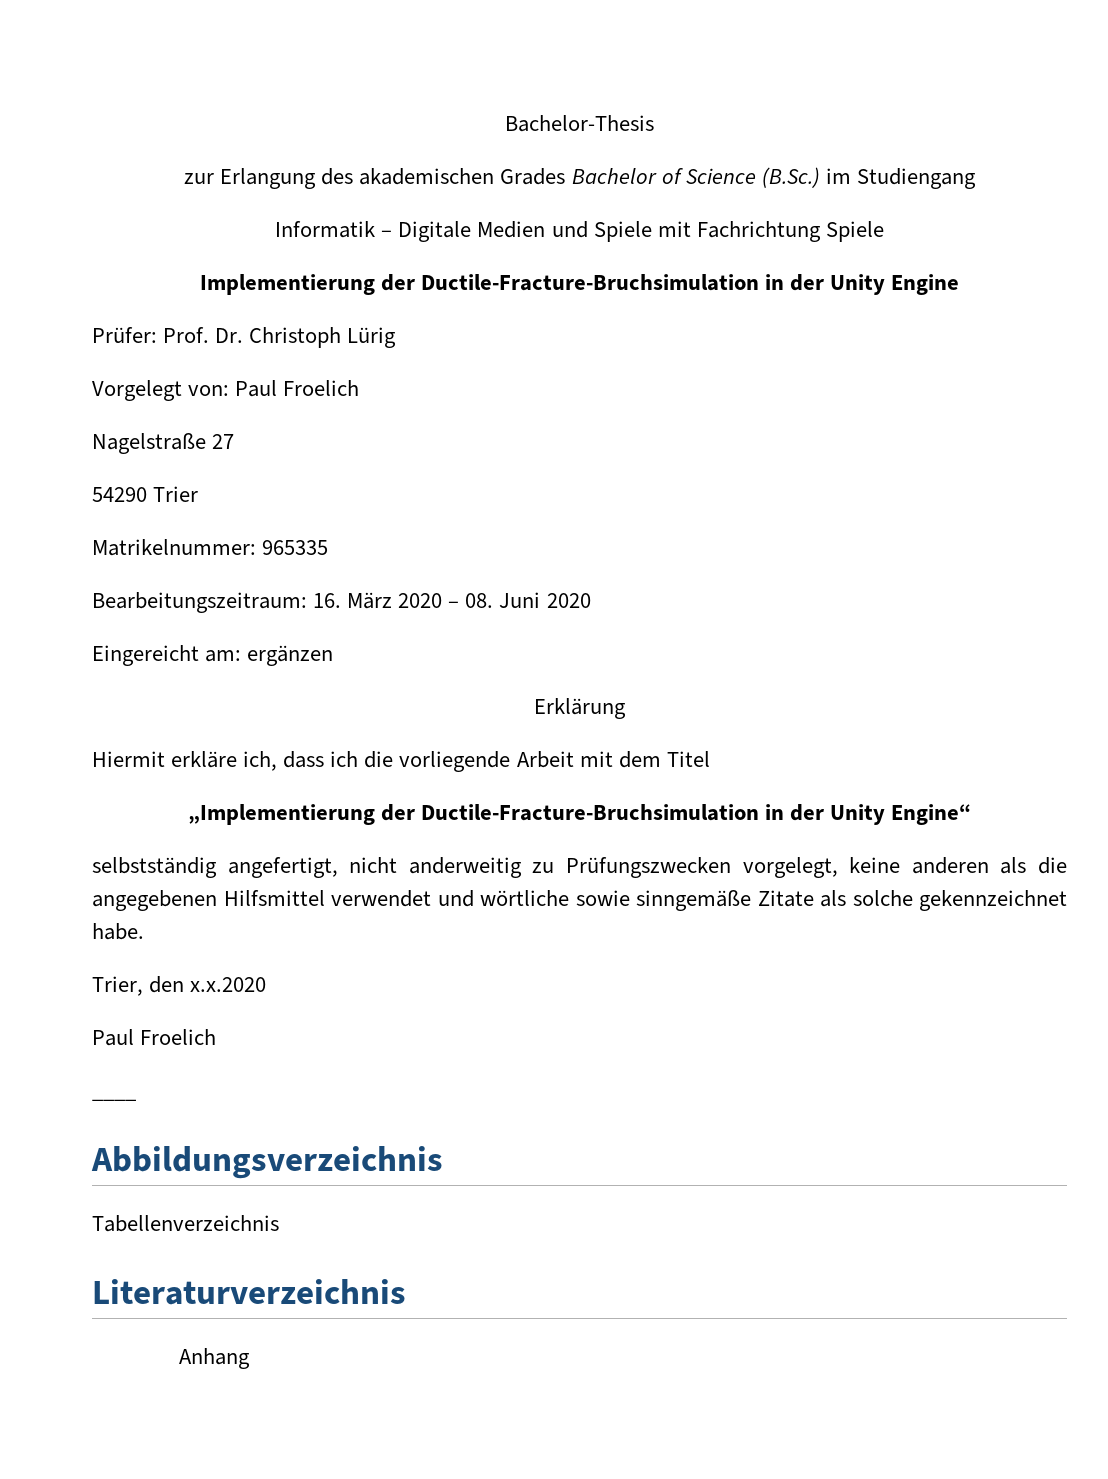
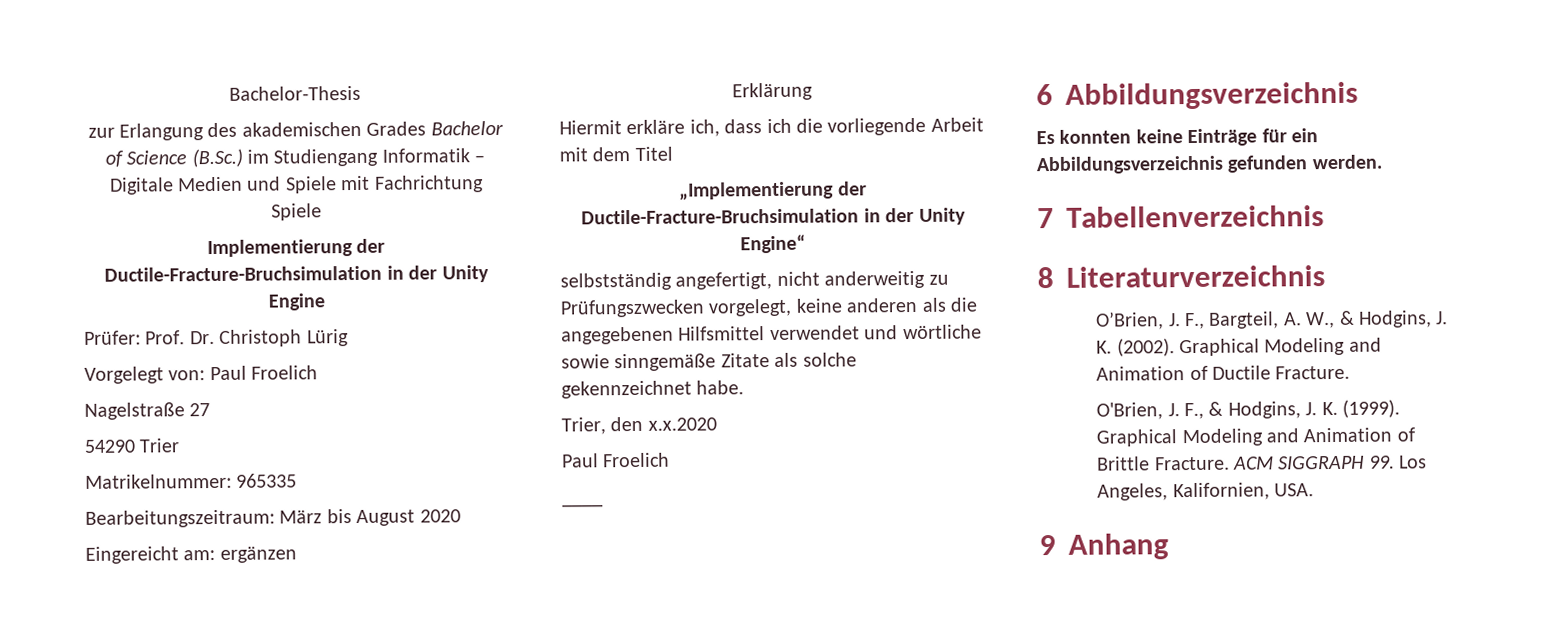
(976, 178) // -> (379, 157) none
[313,592,541,609] 16. März 2020 – 08. Juni -> [279,509,416,526] März bis August
(136, 1099) none -> [1036,83,1053,106] 6
(443, 1162) none -> [1036,128,1318,147] [1036,154,1382,175] [1037,207,1054,229] Es konnten keine Einträge für ein Abbildungsverzeichnis gefunden werden. // 7
(279, 1223) none -> [1037,266,1054,289] 8
(406, 1292) none -> [1095,310,1449,330] [1096,337,1382,357] [1096,365,1351,381] [1096,399,1401,420] [1096,427,1415,447] [1097,455,1428,471] [1097,482,1315,501] [1039,534,1056,556] O’Brien, J. F., Bargteil, A. W., & Hodgins, J. K. (2002). Graphical Modeling and Animation of Ductile Fracture. // O'Brien, J. F., & Hodgins, J. K. (1999). Graphical Modeling and Animation of Brittle Fracture. ACM SIGGRAPH 99. Los Angeles, Kalifornien, USA. // 9

